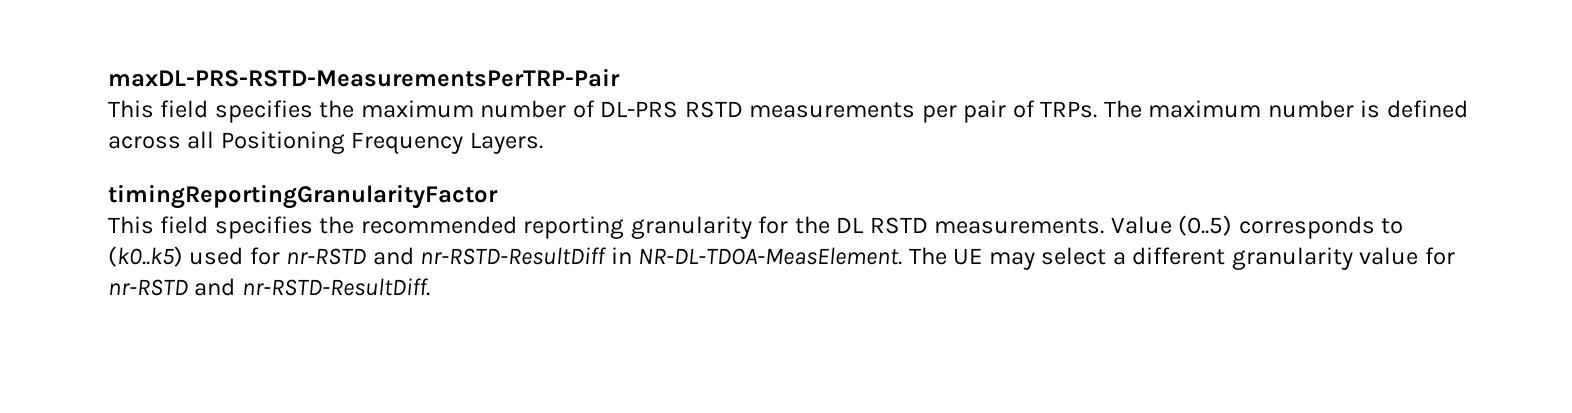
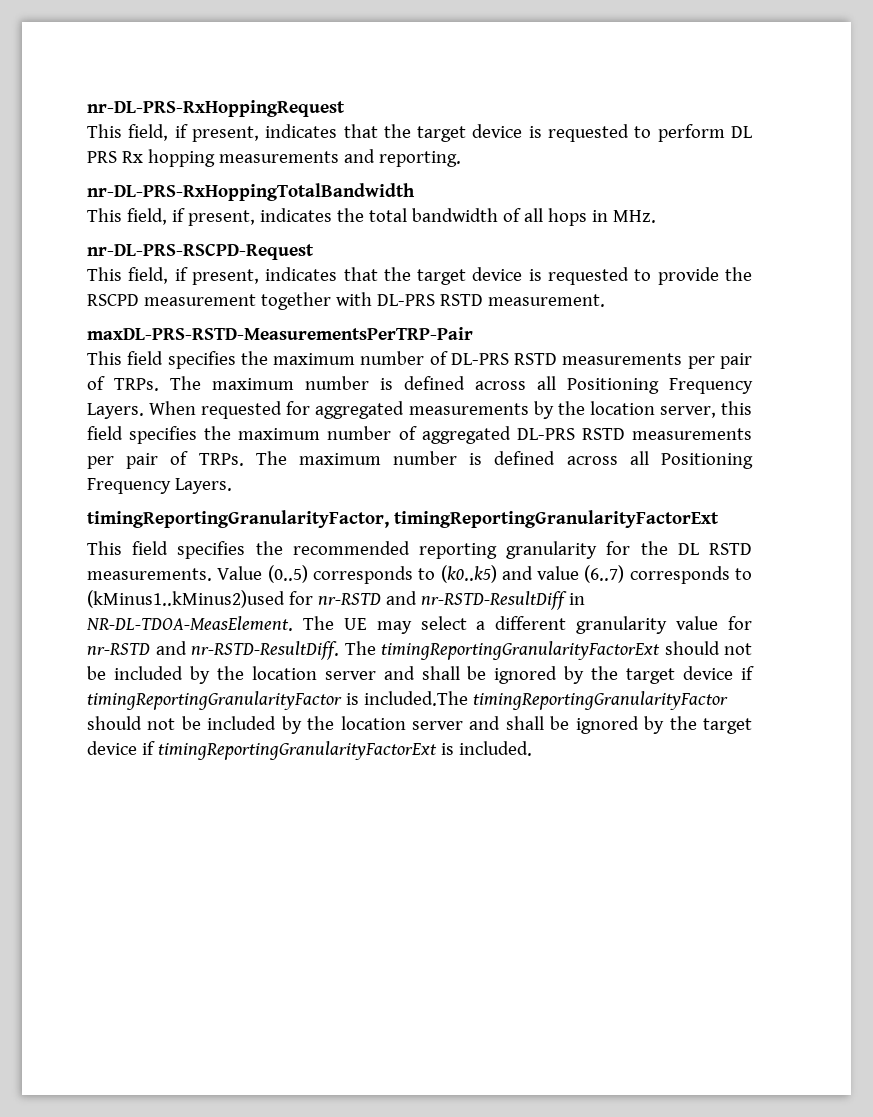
(108, 77) none -> [87,100,345,117] [87,124,752,142] [87,149,461,167] [87,183,415,201] [87,208,656,226] [87,243,314,260] [87,267,752,285] [87,292,605,310] nr-DL-PRS-RxHoppingRequest // This field, if present, indicates that the target device is requested to perform DL PRS Rx hopping measurements and reporting. // nr-DL-PRS-RxHoppingTotalBandwidth // This field, if present, indicates the total bandwidth of all hops in MHz. // nr-DL-PRS-RSCPD-Request // This field, if present, indicates that the target device is requested to provide the RSCPD measurement together with DL-PRS RSTD measurement. //
[108,184,498,209] // timingReportingGranularityFactor -> [149,401,753,419] [87,426,752,444] [87,451,753,469] [87,478,232,494] [87,510,719,528] When requested for aggregated measurements by the location server, this field specifies the maximum number of aggregated DL-PRS RSTD measurements per pair of TRPs. The maximum number is defined across all Positioning Frequency Layers. // timingReportingGranularityFactor, timingReportingGranularityFactorExt
[189,247,244,265] used -> [501,565,752,584] [87,590,285,608] and value (6..7) corresponds to (kMinus1..kMinus2)used
(430, 287) none -> [344,641,752,660] [87,666,755,684] [87,691,728,710] [87,716,753,734] [87,741,532,760] The timingReportingGranularityFactorExt should not be included by the location server and shall be ignored by the target device if timingReportingGranularityFactor is included.The timingReportingGranularityFactor should not be included by the location server and shall be ignored by the target device if timingReportingGranularityFactorExt is included.

